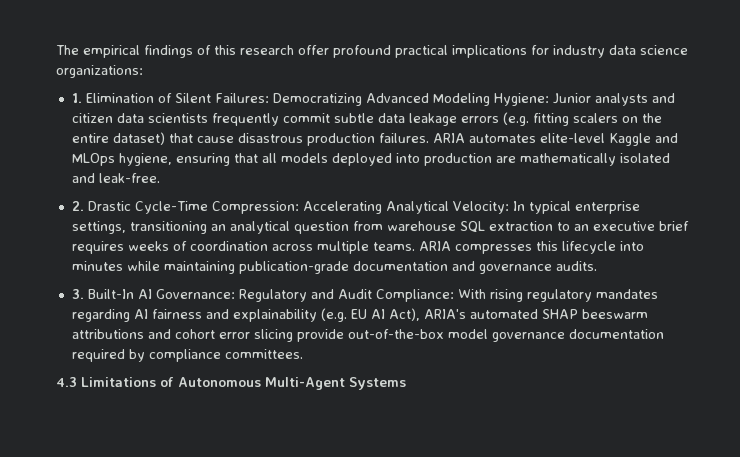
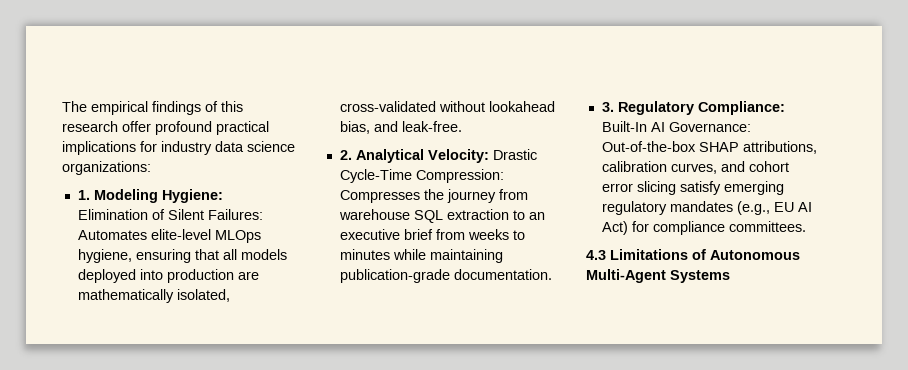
(82, 98) none -> [93,189,223,203] Modeling Hygiene:
[272,93,675,106] [71,112,662,126] [71,132,678,146] Democratizing Advanced Modeling Hygiene: Junior analysts and citizen data scientists frequently commit subtle data leakage errors (e.g. fitting scalers on the entire dataset) that cause disastrous production failures. ARIA automates elite-level Kaggle and -> [77,229,211,240] Automates elite-level
[619,153,670,163] isolated -> [176,289,230,302] [339,101,555,112] [339,121,370,134] isolated, cross-validated without lookahead bias,
(84, 206) none -> [355,149,489,163] Analytical Velocity:
[302,201,640,214] [71,221,349,234] Accelerating Analytical Velocity: In typical enterprise settings, transitioning an analytical question -> [339,189,496,203] Compresses the journey
[71,241,644,254] [71,261,597,274] requires weeks of coordination across multiple teams. ARIA compresses this lifecycle into minutes while maintaining publication-grade documentation and governance audits. -> [435,229,525,240] [339,249,503,263] [339,269,552,283] from weeks to minutes while maintaining publication-grade documentation.
(84, 294) none -> [617,101,785,115] Regulatory Compliance:
[238,289,658,302] [71,308,648,322] [71,329,664,342] [71,349,145,362] Regulatory and Audit Compliance: With rising regulatory mandates regarding AI fairness and explainability (e.g. EU AI Act), ARIA's automated SHAP beeswarm attributions and cohort error slicing provide out-of-the-box model governance documentation required by -> [601,141,817,154] [601,161,789,174] [601,181,784,195] [601,201,812,215] [601,221,649,235] Out-of-the-box SHAP attributions, calibration curves, and cohort error slicing satisfy emerging regulatory mandates (e.g., EU AI Act) for

